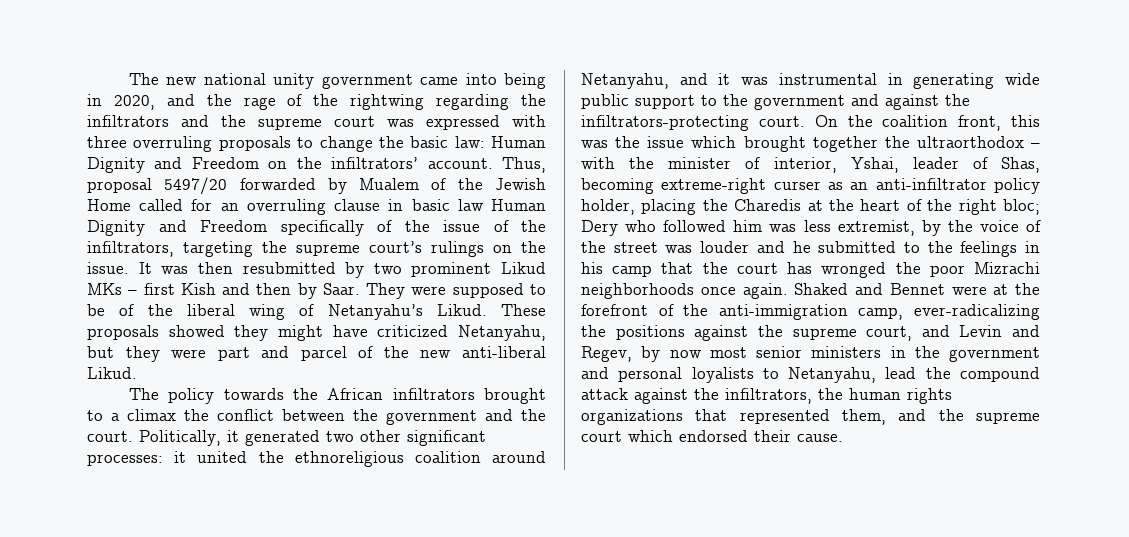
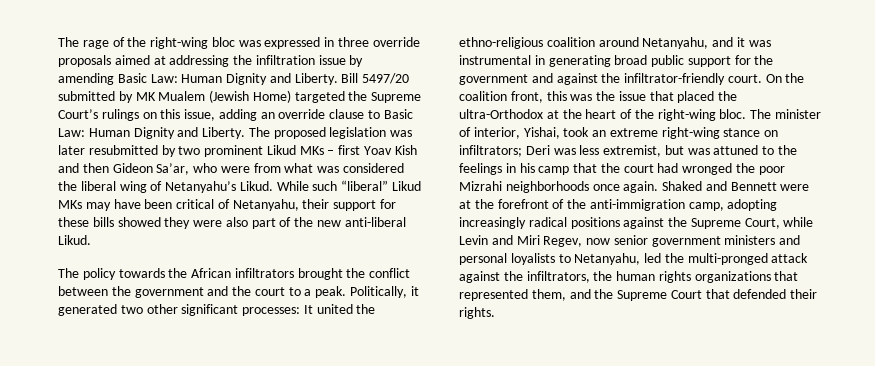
[129,73,546,89] [87,94,546,110] [87,115,546,130] [87,136,546,152] [87,157,546,173] [87,177,546,195] [87,199,546,215] [87,220,546,236] [87,241,546,257] [87,262,233,274] The new national unity government came into being in 2020, and the rage of the rightwing regarding the infiltrators and the supreme court was expressed with three overruling proposals to change the basic law: Human Dignity and Freedom on the infiltrators’ account. Thus, proposal 5497/20 forwarded by Mualem of the Jewish Home called for an overruling clause in basic law Human Dignity and Freedom specifically of the issue of the infiltrators, targeting the supreme court’s rulings on the issue. It was then -> [58,37,420,49] [58,55,364,67] [58,73,410,85] [58,90,422,103] [58,109,413,121] [58,127,413,139] [58,145,85,155] The rage of the right-wing bloc was expressed in three override proposals aimed at addressing the infiltration issue by amending Basic Law: Human Dignity and Liberty. Bill 5497/20 submitted by MK Mualem (Jewish Home) targeted the Supreme Court’s rulings on this issue, adding an override clause to Basic Law: Human Dignity and Liberty. The proposed legislation was later
(175, 289) none -> [364,146,393,155] Yoav
[297,283,546,299] [87,304,135,316] by Saar. They were supposed to be of -> [112,163,405,175] Gideon Sa’ar, who were from what was considered
[501,304,546,316] [87,325,546,341] [87,346,347,362] These proposals showed they might have criticized Netanyahu, but they were part and parcel -> [276,180,422,191] [58,199,397,211] [58,217,276,229] While such “liberal” Likud MKs may have been critical of Netanyahu, their support for these bills showed they were also part
[87,409,176,421] to a climax -> (343, 274) none
[87,431,133,442] court. -> [254,286,347,298] court to a peak.
[174,451,187,463] it -> [303,305,313,314] It
[294,451,404,467] ethnoreligious -> [459,37,543,49] ethno-religious
[1005,73,1040,85] wide -> [614,55,648,65] broad
[701,95,717,106] to -> [734,55,751,65] for
[581,115,749,131] infiltrators-protecting -> [624,73,726,85] infiltrator-friendly
[691,136,1040,152] [581,157,1040,173] [581,178,1040,194] [581,199,802,215] which brought together the ultraorthodox – with the minister of interior, Yshai, leader of Shas, becoming extreme-right curser as an anti-infiltrator policy holder, placing the Charedis -> [649,91,738,103] [459,109,543,119] that placed the ultra-Orthodox
[958,199,1040,215] [581,220,1041,236] [581,241,897,253] right bloc; Dery who followed him was less extremist, by the voice of the street was louder and he submitted -> [657,109,822,121] [459,127,779,139] [459,145,759,157] right-wing bloc. The minister of interior, Yishai, took an extreme right-wing stance on infiltrators; Deri was less extremist, but was attuned
[787,262,813,274] has -> [657,163,679,173] had
[974,262,1040,274] Mizrachi -> [459,181,502,191] Mizrahi
[889,283,945,295] Bennet -> [730,182,777,191] Bennett
[914,304,1040,320] [581,325,1040,341] [581,346,1040,362] ever-radicalizing the positions against the supreme court, and Levin and Regev, by now most senior ministers in the government -> [727,199,778,211] [459,217,814,229] [459,235,776,247] adopting increasingly radical positions against the Supreme Court, while Levin and Miri Regev, now senior government ministers
[885,367,1040,382] lead the compound -> [644,253,768,265] led the multi-pronged
[976,412,1040,424] [581,430,843,442] supreme court which endorsed their cause. -> [617,289,818,301] [459,307,495,319] Supreme Court that defended their rights.

